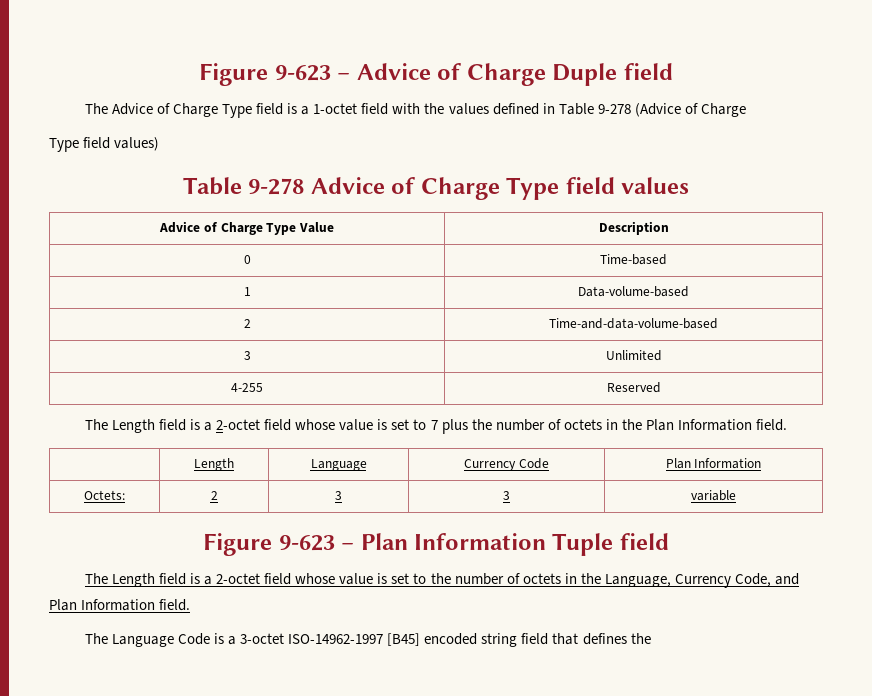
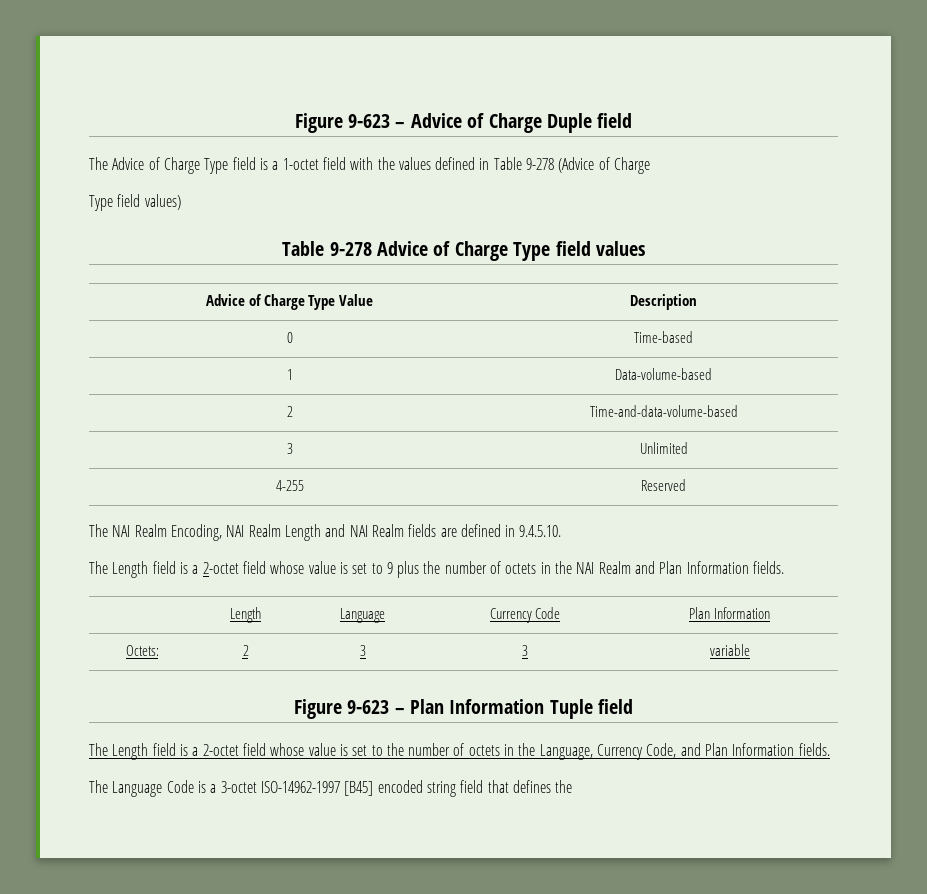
(661, 387) none -> [89,524,562,541] // The NAI Realm Encoding, NAI Realm Length and NAI Realm fields are defined in 9.4.5.10.
[430,420,438,430] 7 -> [386,562,393,574] 9
[645,419,788,431] Plan Information field. -> [576,561,785,574] NAI Realm and Plan Information fields.
[159,599,191,611] field. -> [798,743,830,756] fields.

